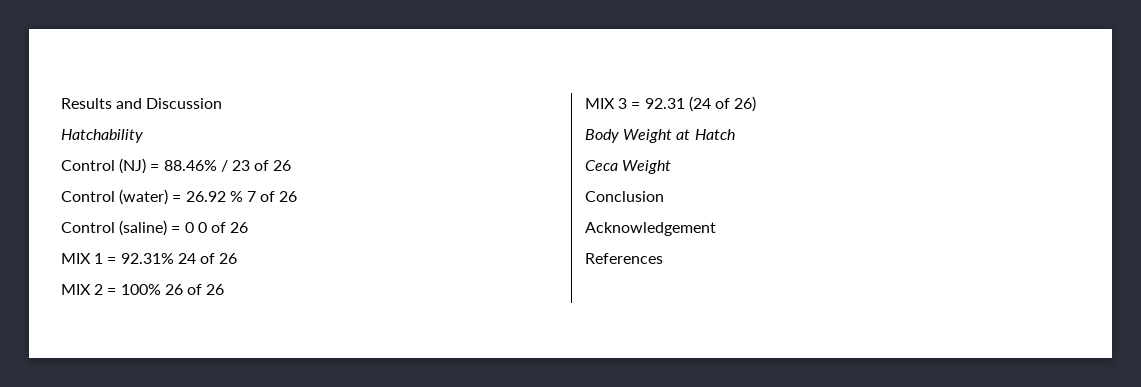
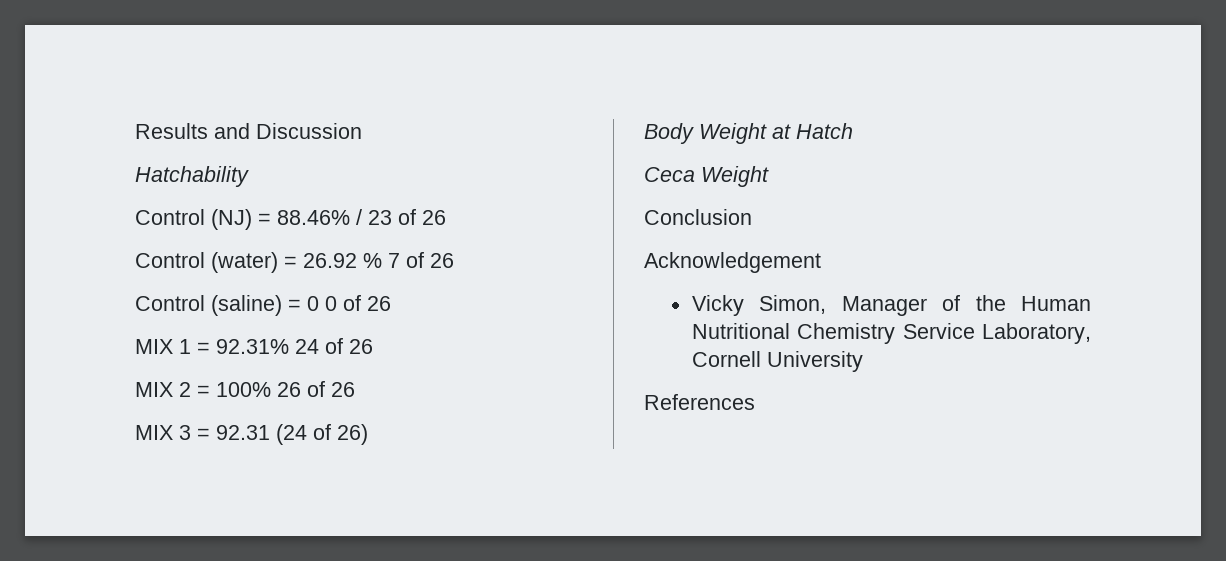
(716, 229) none -> [691,295,1091,316] [691,323,1091,344] [691,351,863,372] // Vicky Simon, Manager of the Human Nutritional Chemistry Service Laboratory, Cornell University

